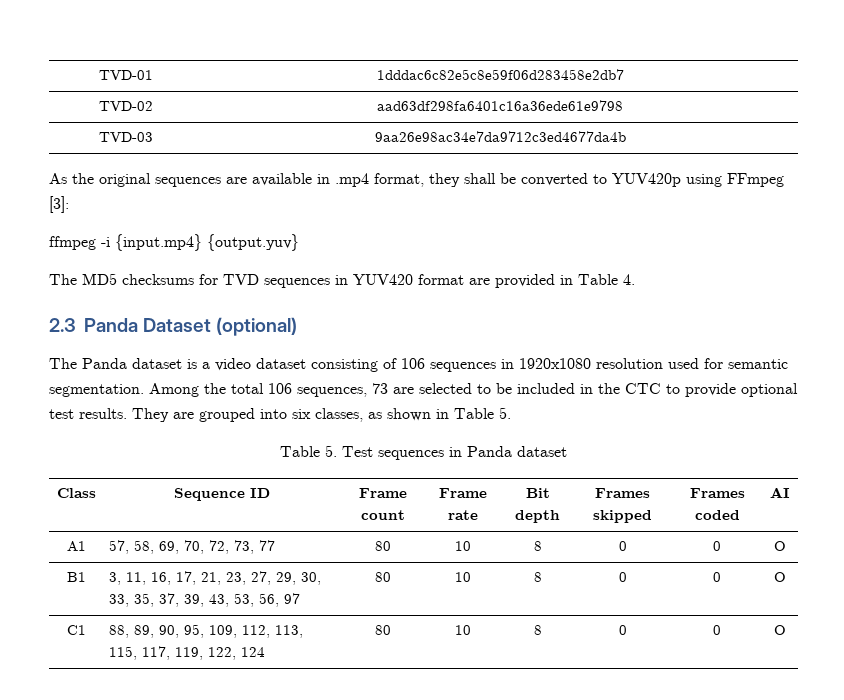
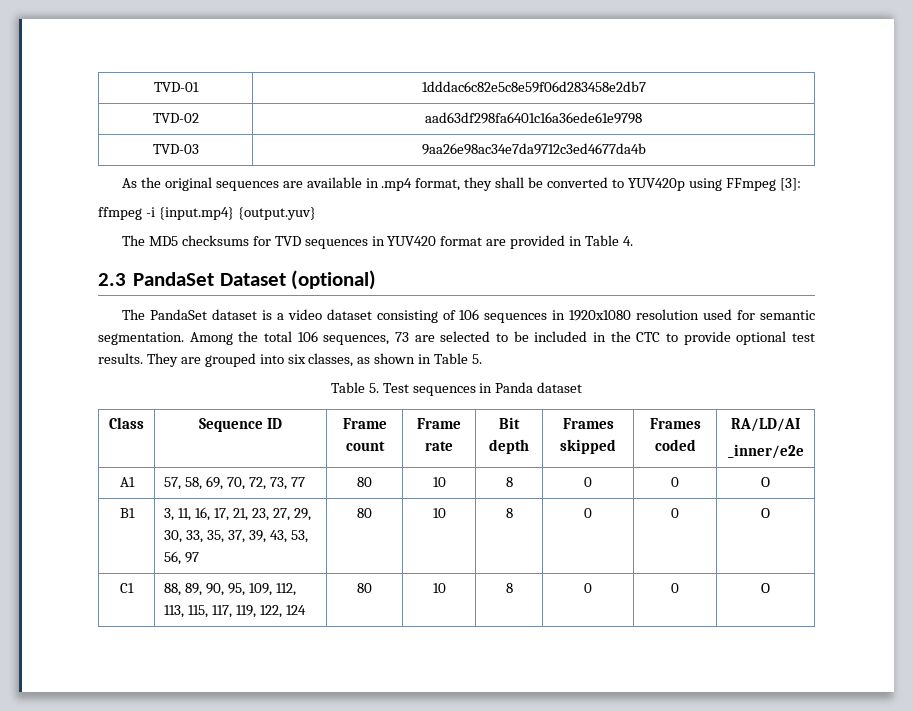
[84,318,138,332] Panda -> [133,272,215,286] PandaSet
[82,358,127,369] Panda -> [149,309,207,320] PandaSet
[770,487,790,498] AI -> [731,418,800,432] [727,444,804,459] RA/LD/AI // _inner/e2e

